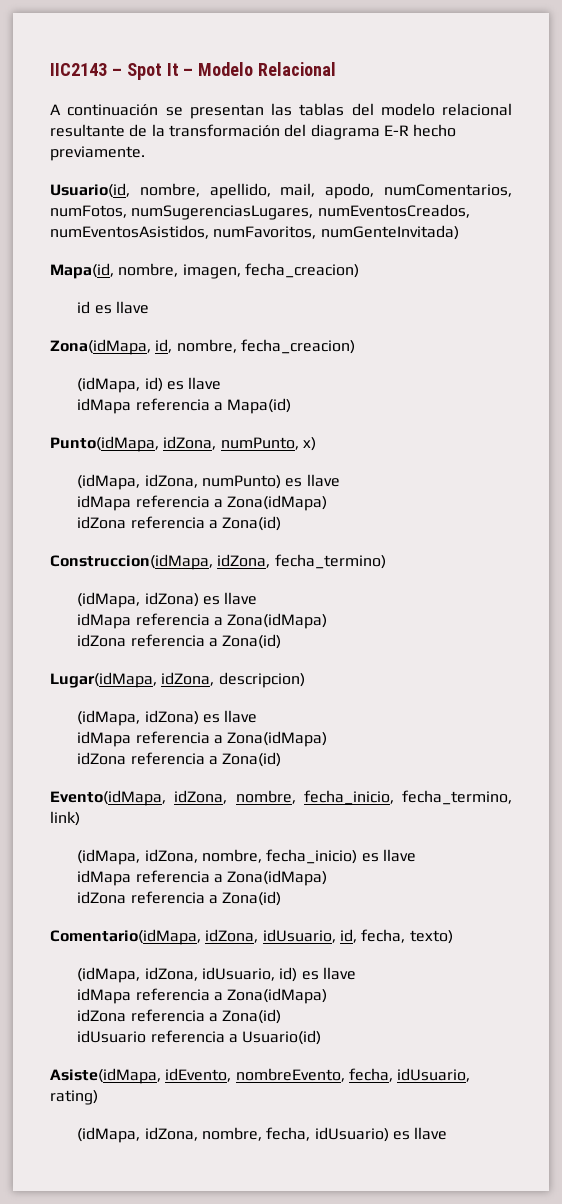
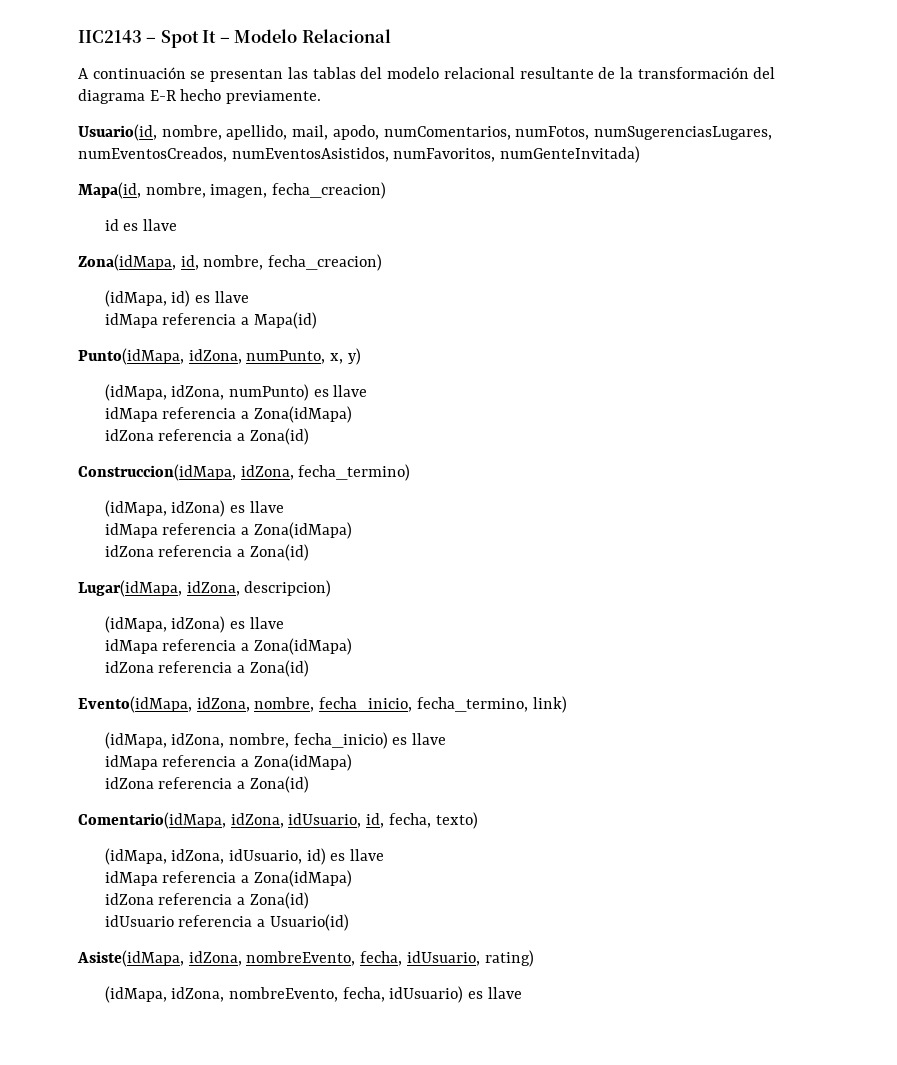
[302,437,316,451] x) -> [330,348,361,365] x, y)
[165,1068,232,1082] idEvento, -> [188,951,242,966] idZona,
[201,1127,262,1141] nombre, -> [228,987,338,1002] nombreEvento,

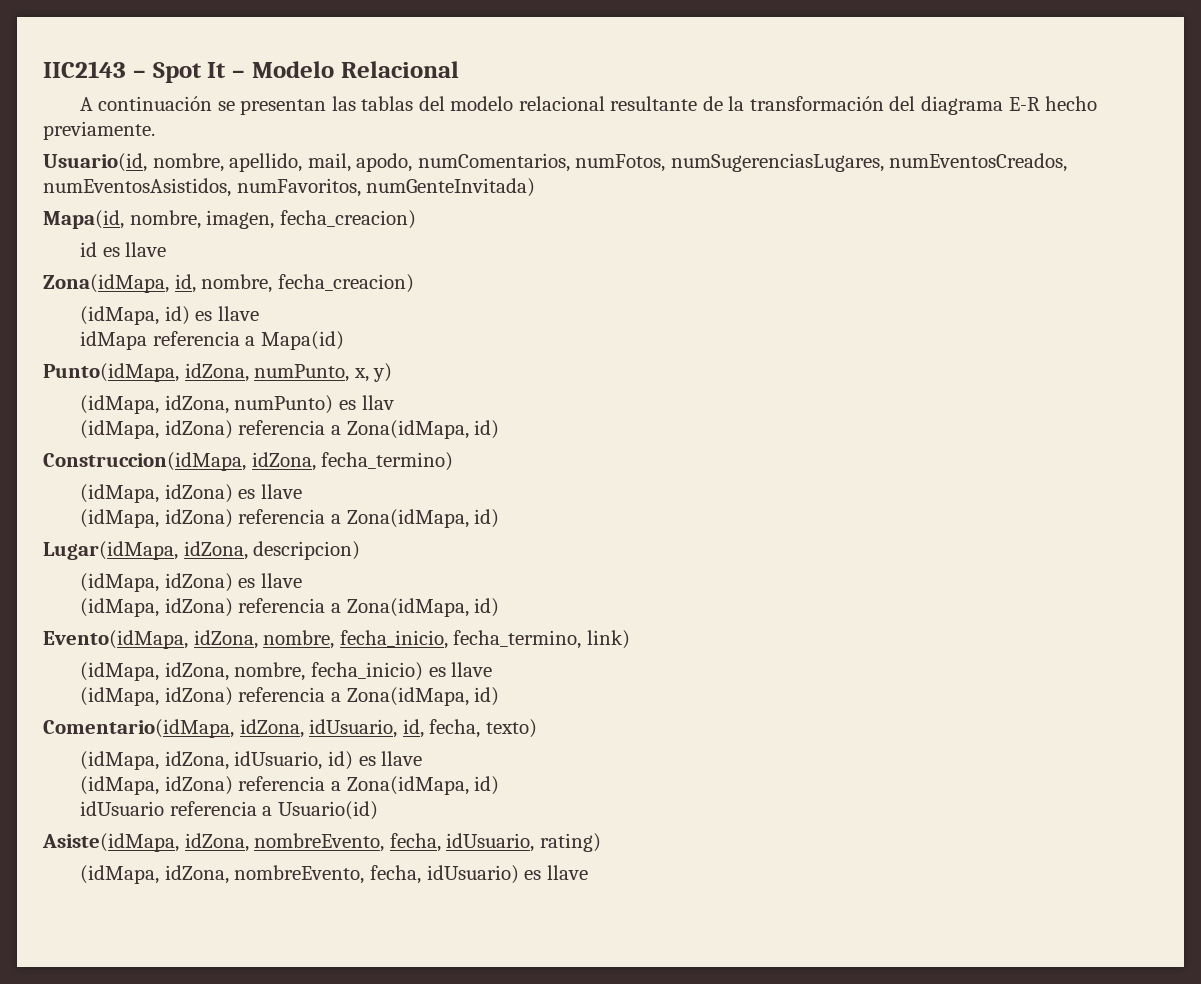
[333,385,368,397] [104,406,352,423] [104,428,309,445] llave // idMapa referencia a Zona(idMapa) // idZona referencia a Zona(id) -> [361,395,394,410] [80,420,500,439] llav // (idMapa, idZona) referencia a Zona(idMapa, id)
[104,522,352,539] [104,544,309,561] idMapa referencia a Zona(idMapa) // idZona referencia a Zona(id) -> [80,509,500,528] (idMapa, idZona) referencia a Zona(idMapa, id)
[104,638,352,655] [104,660,309,677] idMapa referencia a Zona(idMapa) // idZona referencia a Zona(id) -> [80,598,500,617] (idMapa, idZona) referencia a Zona(idMapa, id)
[104,754,352,771] [104,776,309,793] idMapa referencia a Zona(idMapa) // idZona referencia a Zona(id) -> [80,687,500,706] (idMapa, idZona) referencia a Zona(idMapa, id)
[104,870,352,887] [104,892,309,909] idMapa referencia a Zona(idMapa) // idZona referencia a Zona(id) -> [80,776,500,795] (idMapa, idZona) referencia a Zona(idMapa, id)

